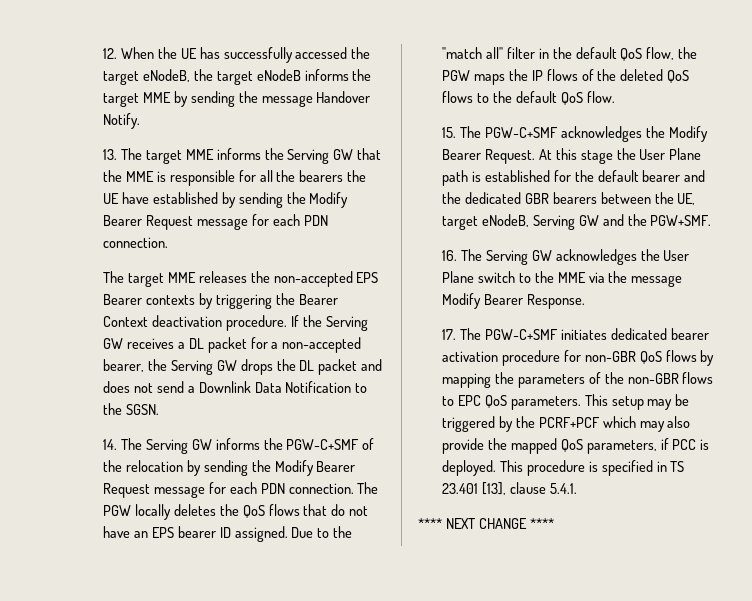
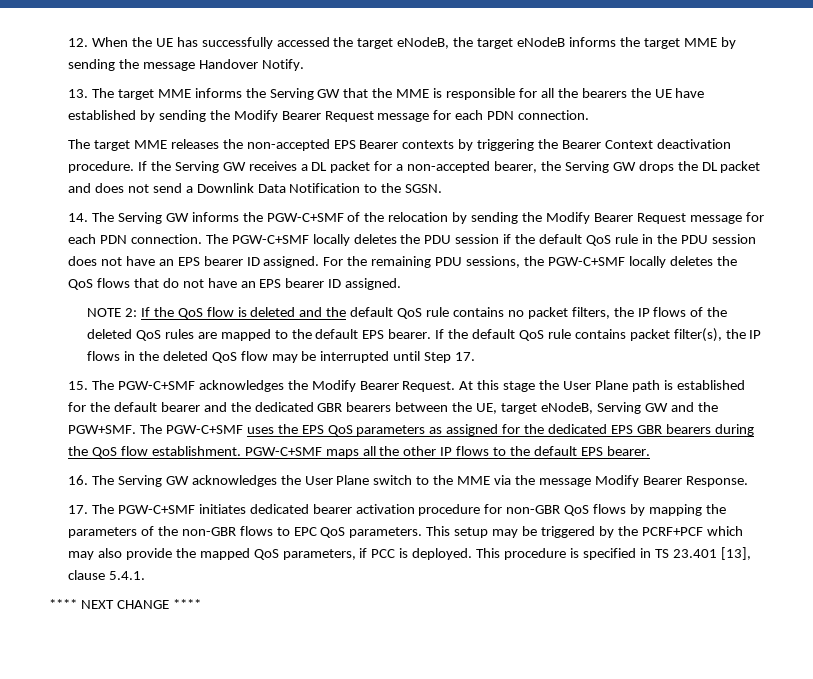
[102,505,131,516] PGW -> [231,234,756,246] [68,256,625,268] PGW-C+SMF locally deletes the PDU session if the default QoS rule in the PDU session does not have an EPS bearer ID assigned. For the remaining PDU sessions, the PGW-C+SMF
[291,526,353,538] [441,47,698,61] [441,70,505,85] Due to the "match all" filter in the default QoS flow, the PGW maps -> [87,307,610,319] // NOTE 2: If the QoS flow is deleted and the default QoS rule contains no packet filters,
[441,91,615,105] flows to the default QoS flow. -> [164,328,762,342] [87,351,476,363] rules are mapped to the default EPS bearer. If the default QoS rule contains packet filter(s), the IP flows in the deleted QoS flow may be interrupted until Step 17.
(712, 220) none -> [139,424,754,436] [68,446,650,458] The PGW-C+SMF uses the EPS QoS parameters as assigned for the dedicated EPS GBR bearers during the QoS flow establishment. PGW-C+SMF maps all the other IP flows to the default EPS bearer.

